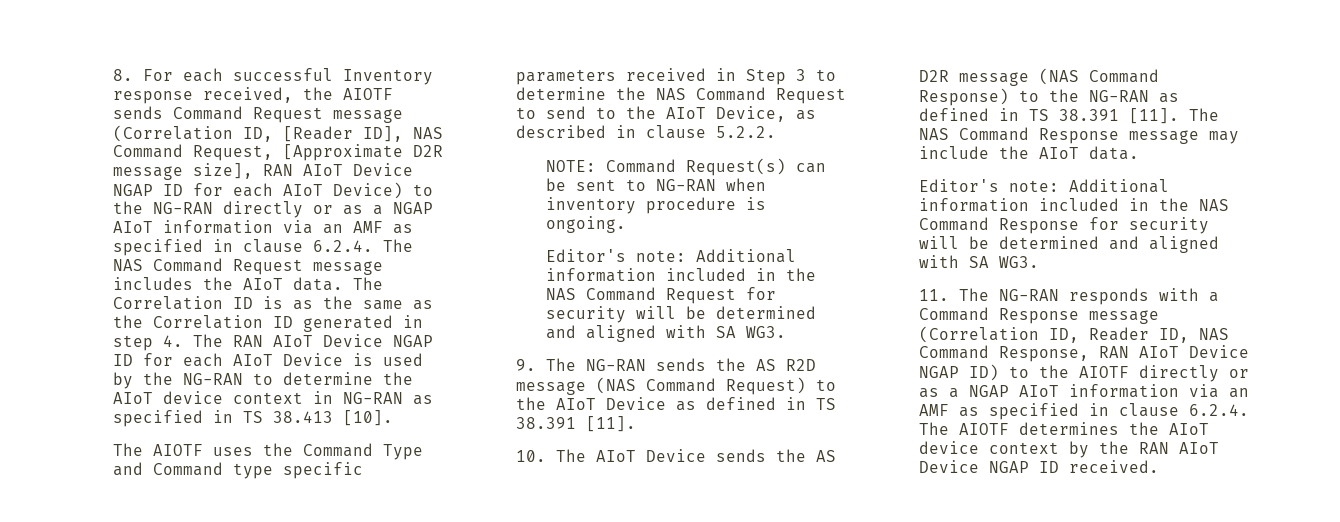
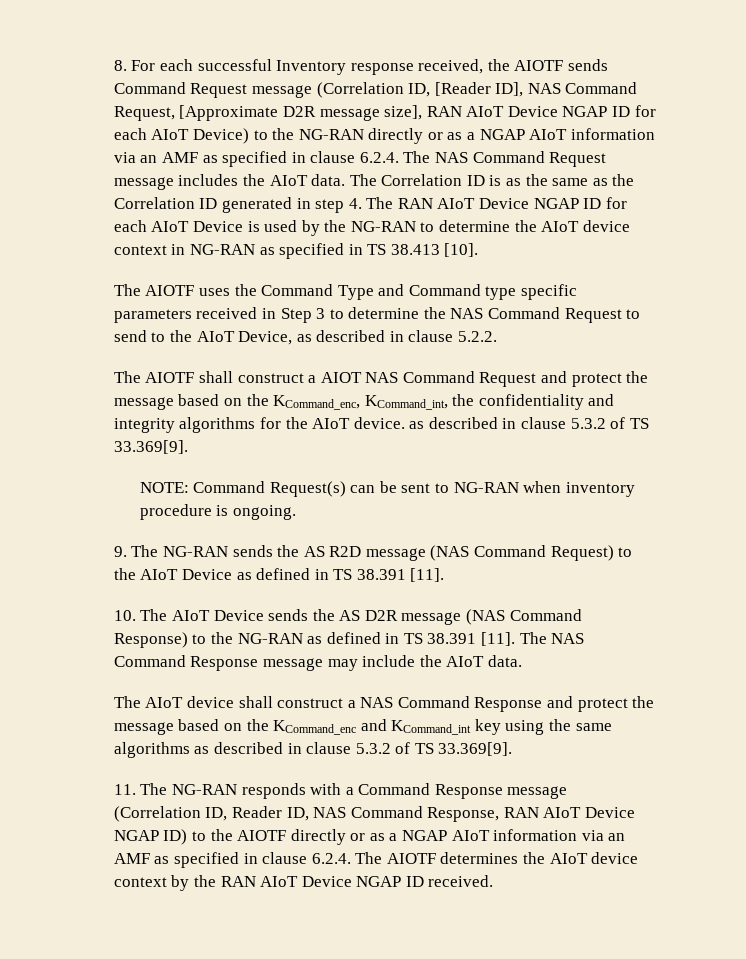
(777, 132) none -> [113,371,649,387] [113,394,615,410] [113,417,649,433] [113,440,188,454] // The AIOTF shall construct a AIOT NAS Command Request and protect the message based on the KCommand_enc, KCommand_int, the confidentiality and integrity algorithms for the AIoT device. as described in clause 5.3.2 of TS 33.369[9].
[546,249,797,263] [546,268,817,282] [546,287,777,304] [546,306,817,323] [546,325,787,342] // Editor's note: Additional information included in the NAS Command Request for security will be determined and aligned with SA WG3. -> (296, 512) none
[919,179,1170,193] [919,198,1230,212] [919,217,1210,234] [919,236,1220,253] [919,255,1040,268] Editor's note: Additional information included in the NAS Command Response for security will be determined and aligned with SA WG3. -> [113,696,655,712] [113,719,612,735] [113,742,513,758] The AIoT device shall construct a NAS Command Response and protect the message based on the KCommand_enc and KCommand_int key using the same algorithms as described in clause 5.3.2 of TS 33.369[9].

